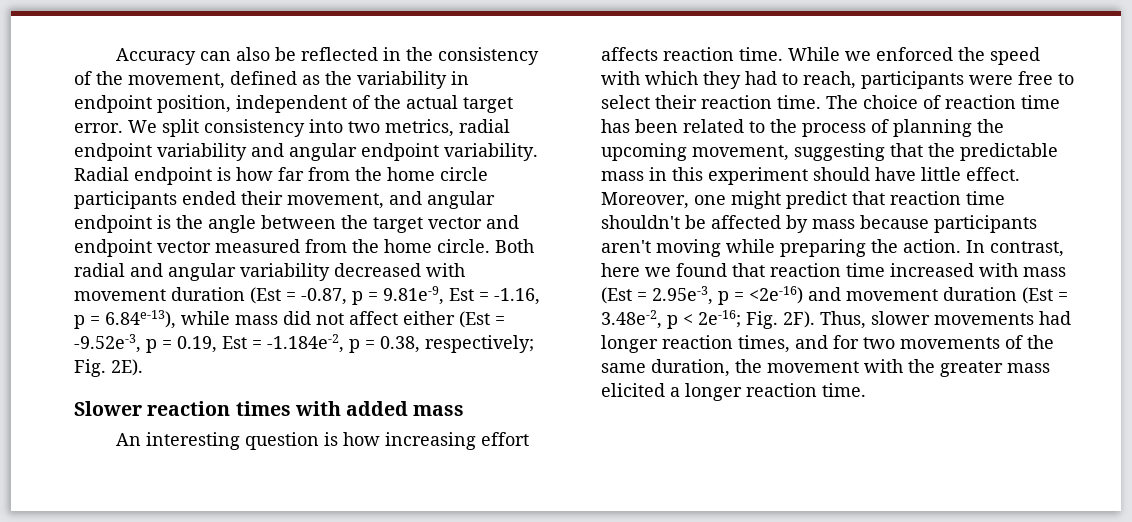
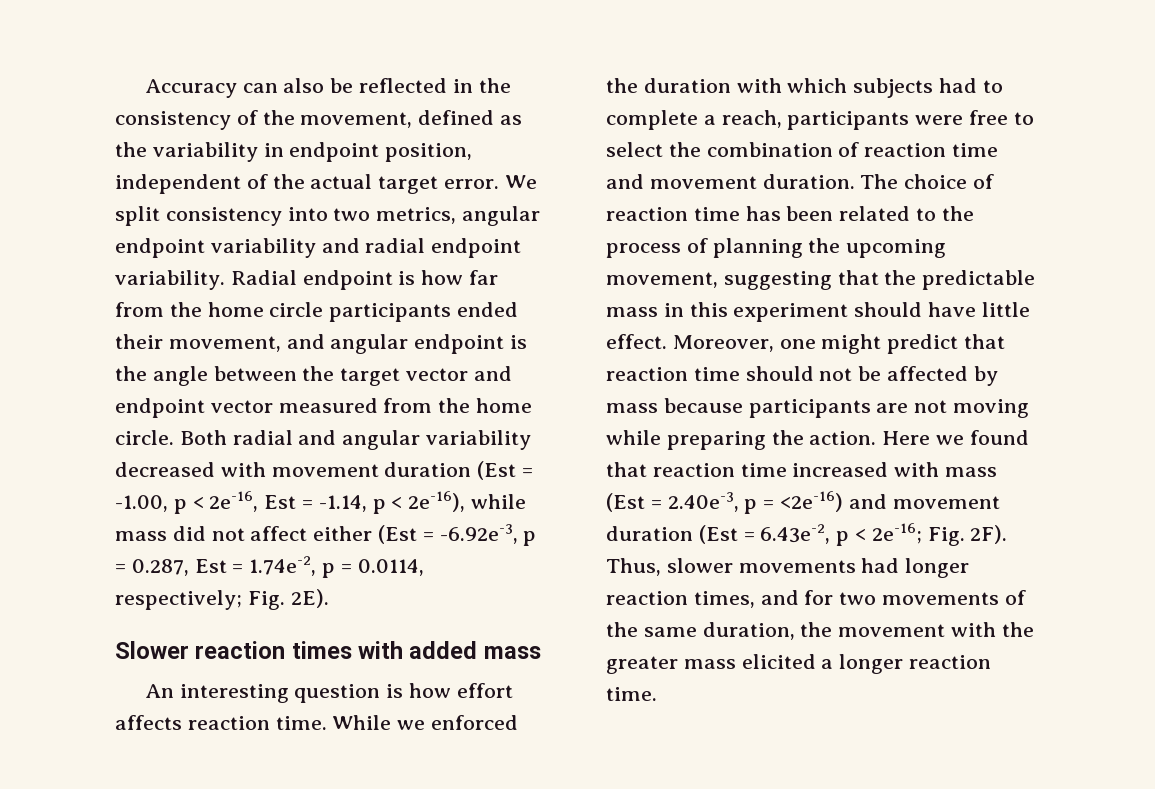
[459,119,510,133] radial -> [462,206,541,226] angular
[289,143,357,161] angular -> [365,238,426,253] radial
[301,286,540,305] [74,310,176,329] -0.87, p = 9.81e-9, Est = -1.16, p = 6.84e-13), -> [115,491,466,514] -1.00, p < 2e-16, Est = -1.14, p < 2e-16),
[74,334,420,353] -9.52e-3, p = 0.19, Est = -1.184e-2, p = 0.38, -> [439,524,537,546] [115,556,424,578] -6.92e-3, p = 0.287, Est = 1.74e-2, p = 0.0114,
[384,432,476,450] increasing -> (452, 690) none
[990,47,1040,65] speed -> [643,78,731,93] duration
[703,71,741,89] they -> [853,78,934,98] subjects
(798, 79) none -> [606,110,716,130] complete a
[655,95,821,109] their reaction time. -> [668,142,999,157] [606,174,855,189] the combination of reaction time and movement duration.
[601,215,680,229] shouldn't -> [745,366,853,381] should not
[601,240,651,253] aren't -> [876,400,948,413] are not
[966,240,1064,257] [601,263,640,277] In contrast, here -> [882,431,931,445] Here
[652,286,713,305] 2.95e-3, -> [667,492,739,512] 2.40e-3,
[601,310,662,329] 3.48e-2, -> [760,524,831,544] 6.43e-2,

